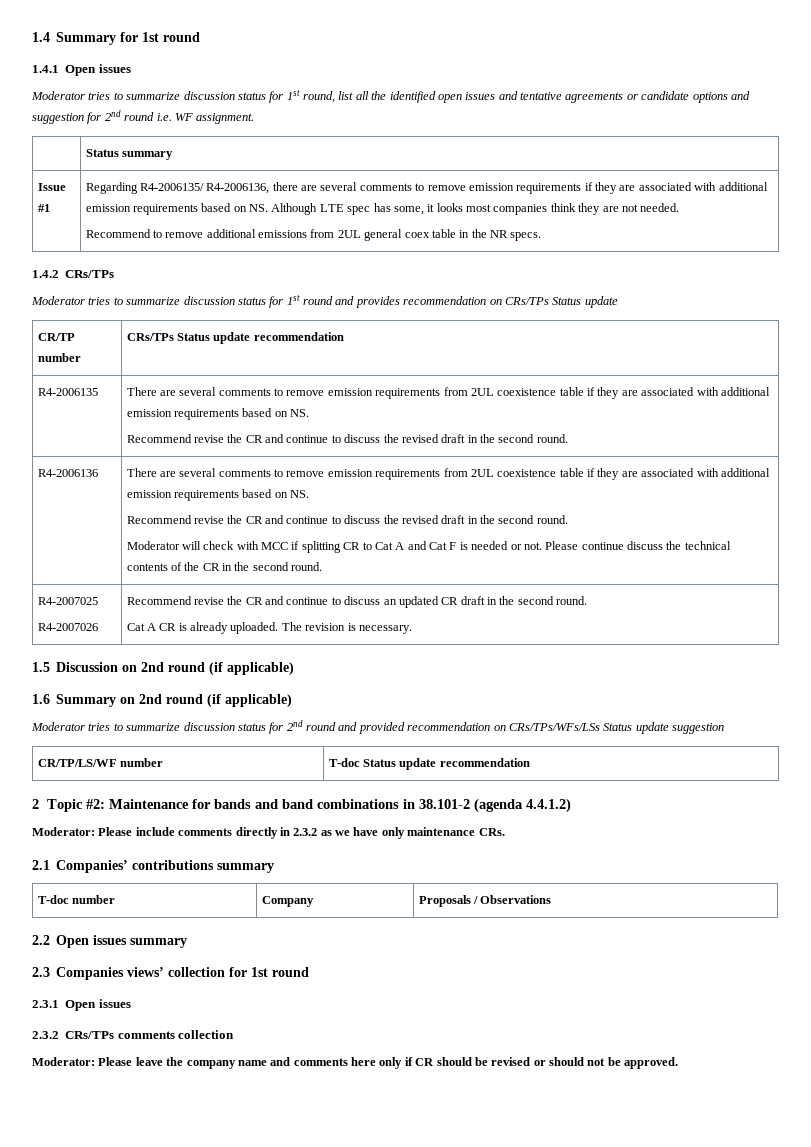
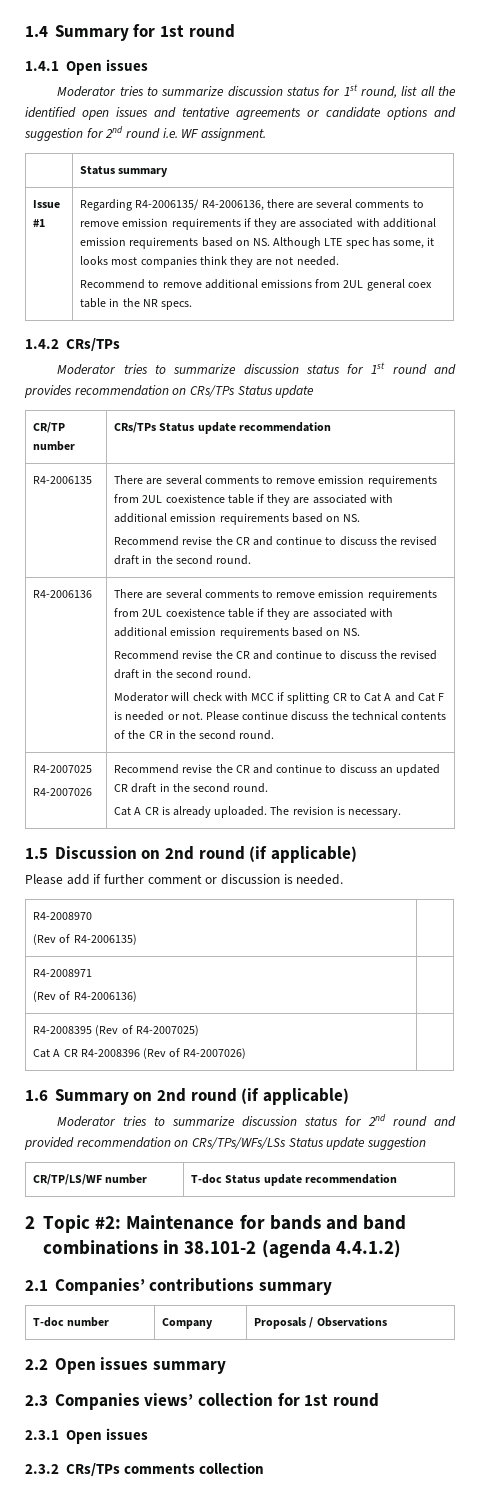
(295, 668) none -> [25,874,344,885] [33,912,93,920] [33,934,137,945] [33,969,93,977] [33,991,137,1002] [33,1025,199,1036] [33,1048,247,1059] // Please add if further comment or discussion is needed. // R4-2008970 // (Rev of R4-2006135) | // R4-2008971 // (Rev of R4-2006136) | // R4-2008395 (Rev of R4-2007025) // Cat A CR R4-2008396 (Rev of R4-2007026) |
[32,827,505,839] // Moderator: Please include comments directly in 2.3.2 as we have only maintenance CRs. -> (401, 1249) none
[32,1057,679,1069] // Moderator: Please leave the company name and comments here only if CR should be revised or should not be approved. -> (264, 1468) none

